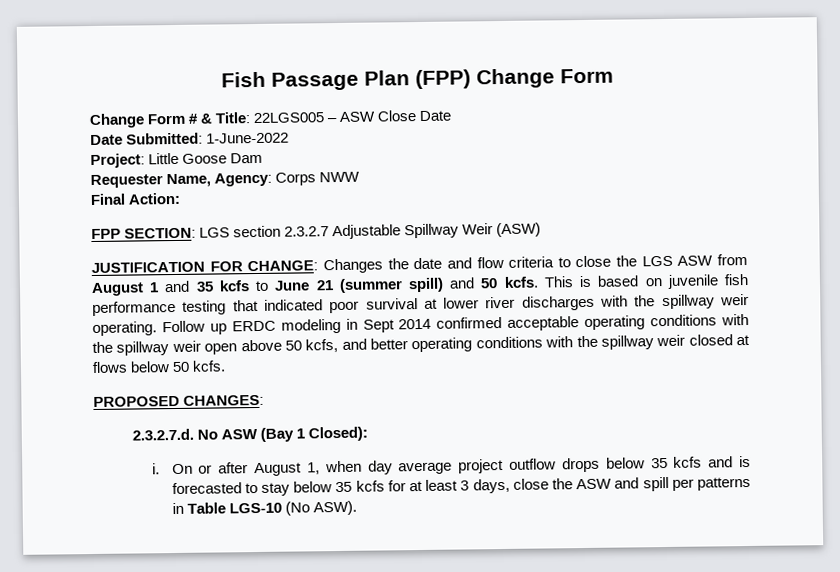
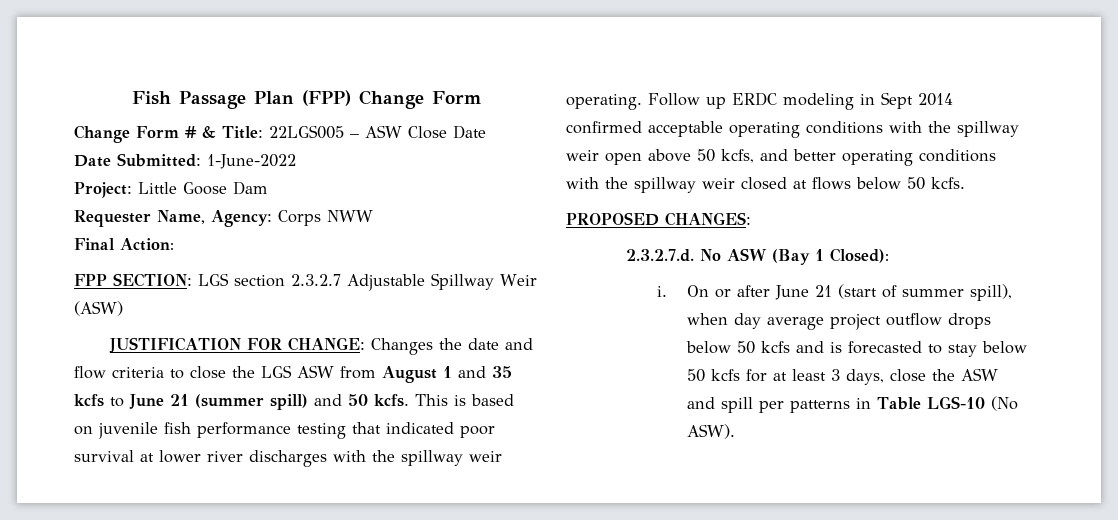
[254,462,320,477] August 1, -> [774,284,1012,301] June 21 (start of summer spill),
[650,457,668,469] 35 -> [736,341,755,354] 50
[335,481,353,493] 35 -> [686,369,705,382] 50

